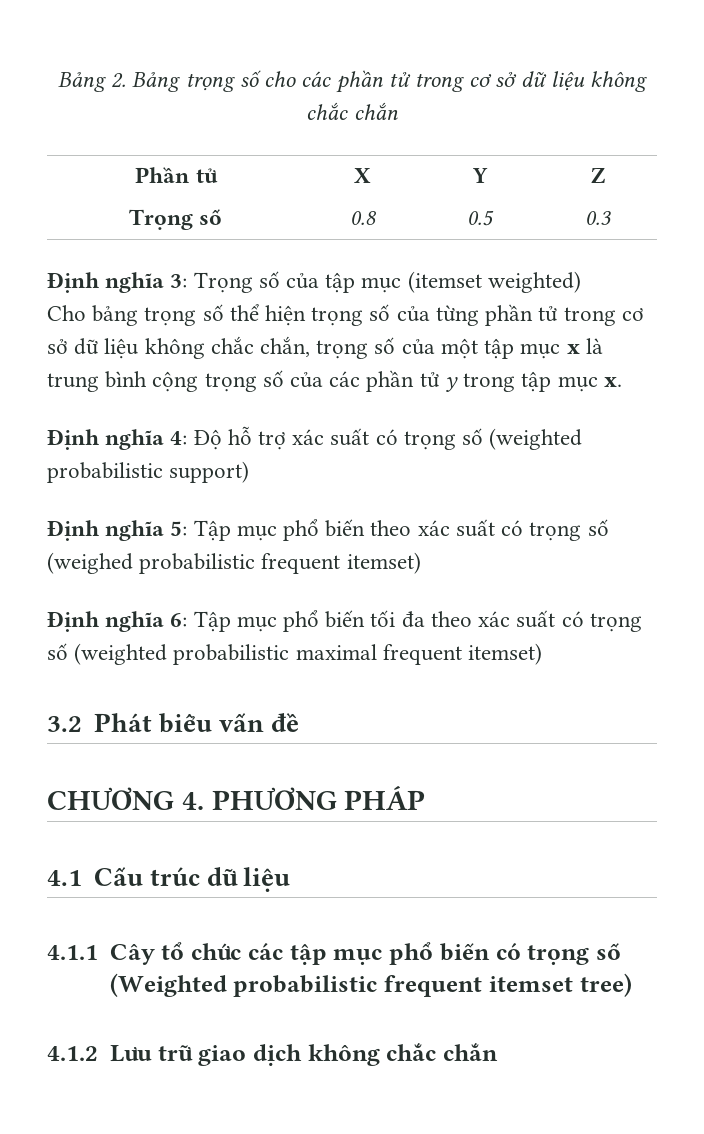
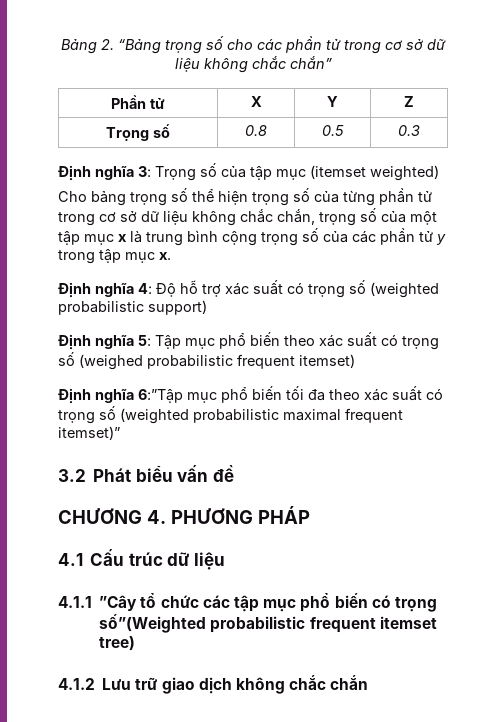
[132,72,181,92] Bảng -> [118,39,161,54] “Bảng
[353,102,398,120] chắn -> [289,56,332,69] chắn”
[170,611,231,632] 6: Tập -> [138,389,183,403] 6:”Tập
[468,643,543,665] itemset) -> [58,426,120,440] itemset)”
[109,944,155,965] Cây -> [99,595,138,611] ”Cây
[596,943,621,960] [109,973,227,997] số (Weighted -> [99,614,207,633] số”(Weighted

